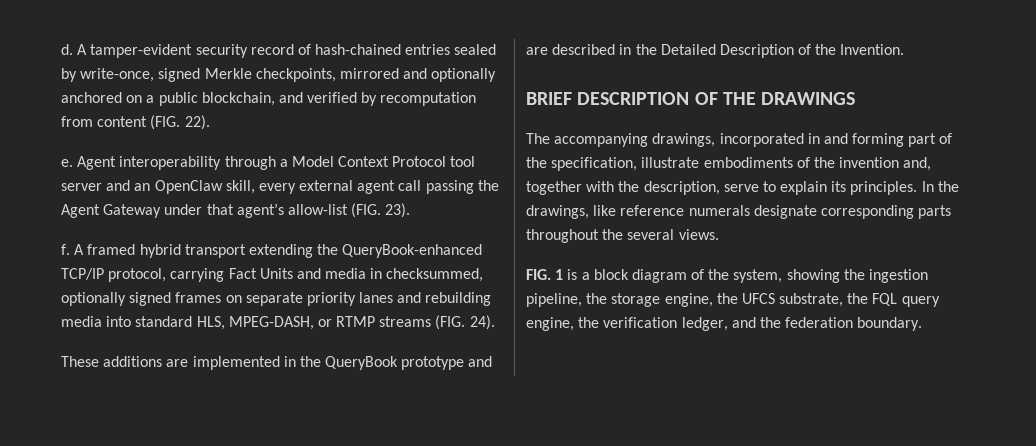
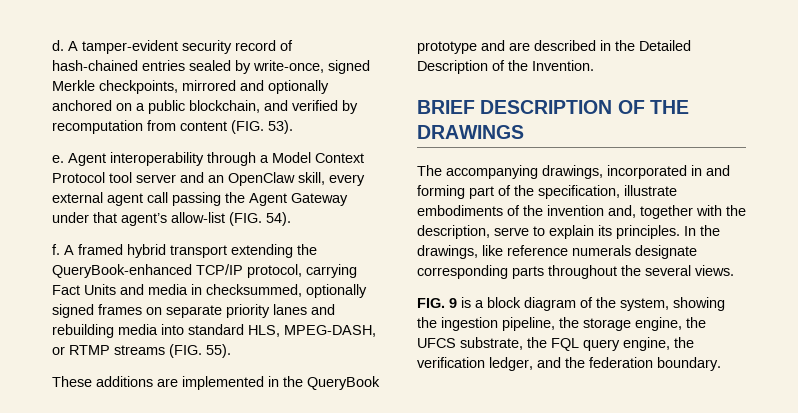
[184,115,210,130] 22). -> [268,120,293,134] 53).
[385,203,411,218] 23). -> [266,212,291,226] 54).
[469,315,495,330] 24). -> [206,344,231,358] 55).
[555,269,564,280] 1 -> [449,298,457,308] 9

